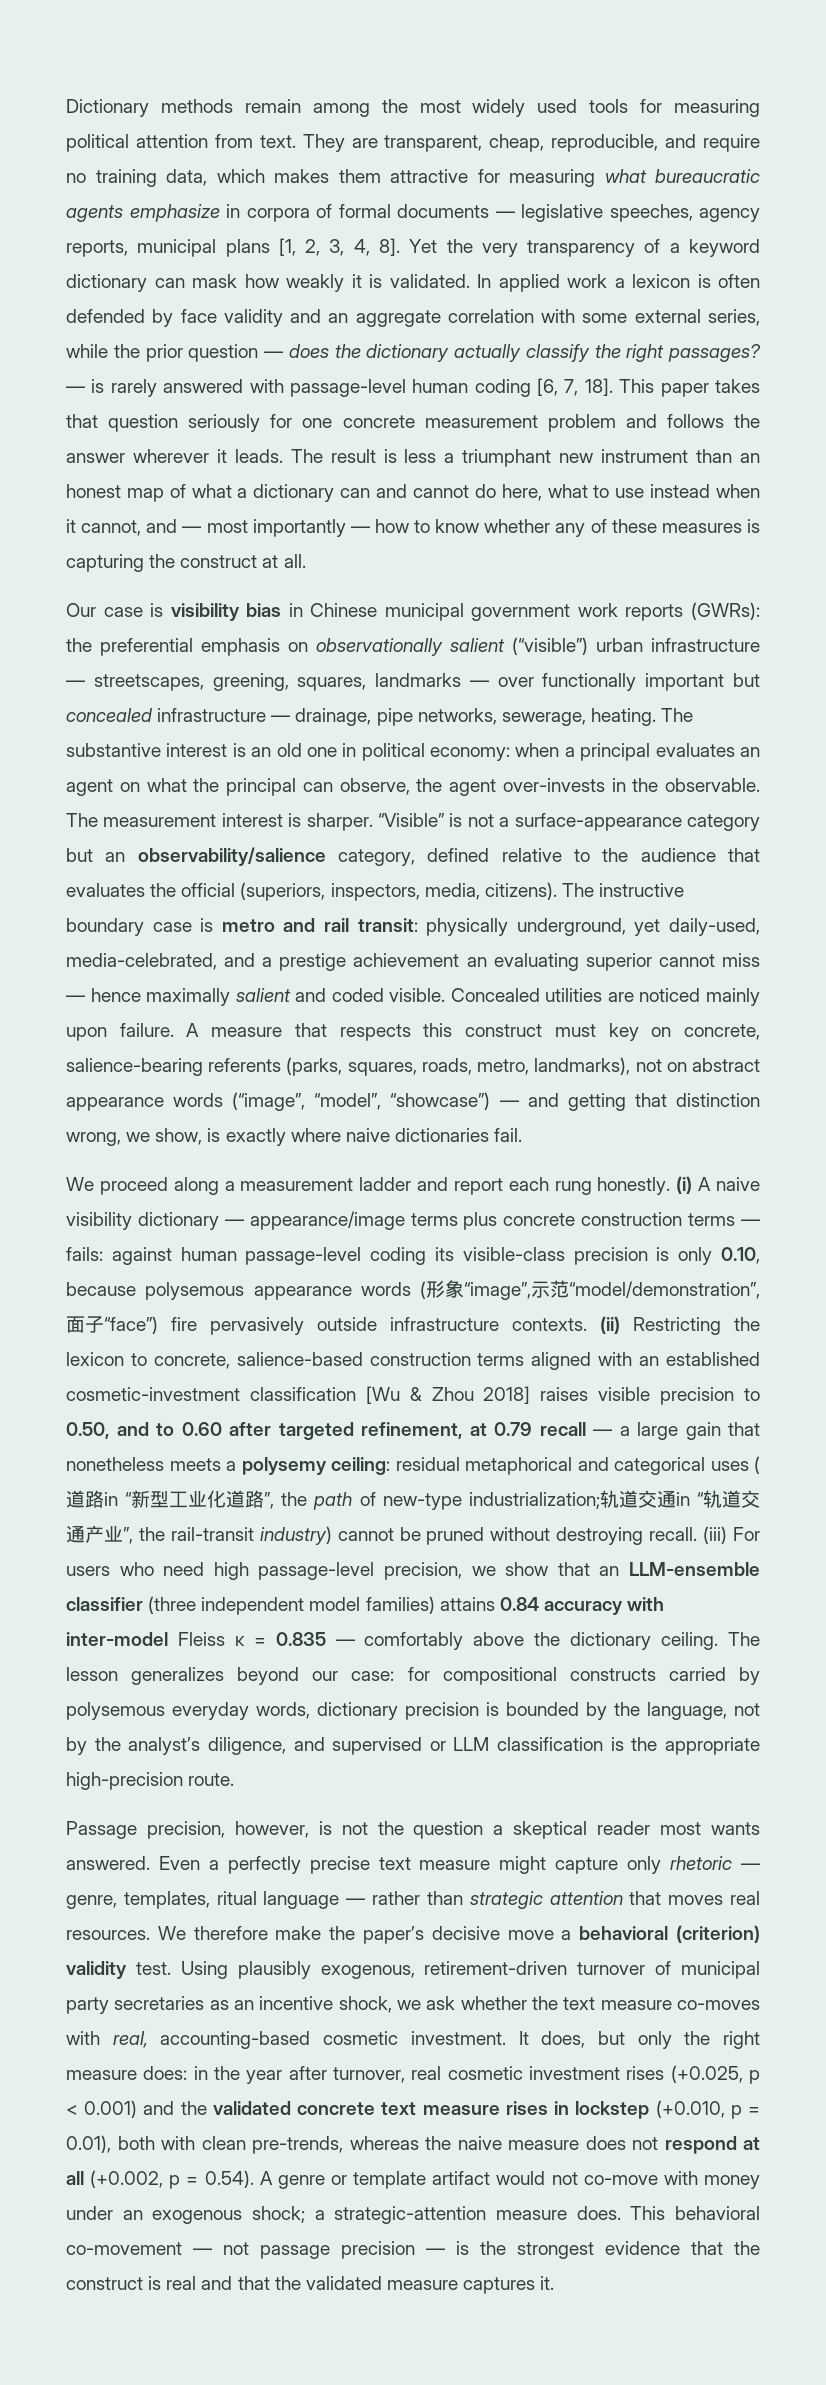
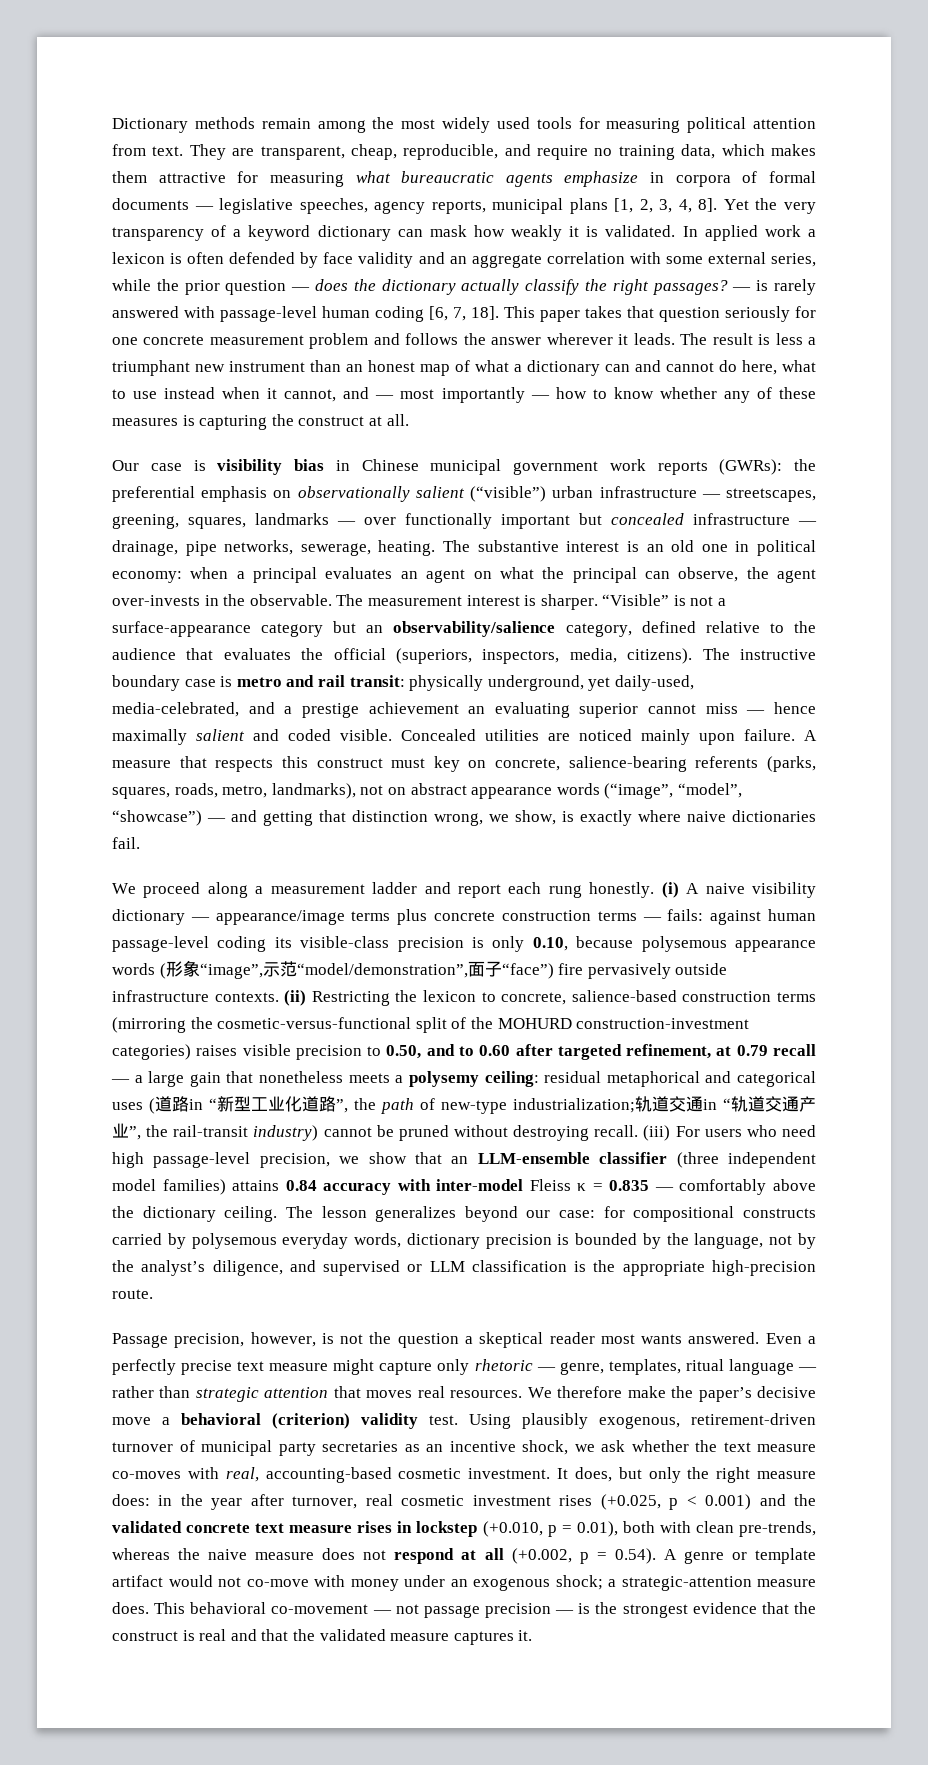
[531,1352,761,1370] [66,1386,531,1404] aligned with an established cosmetic-investment classification [Wu & Zhou 2018] -> [112,1017,750,1033] [112,1044,191,1060] (mirroring the cosmetic-versus-functional split of the MOHURD construction-investment categories)

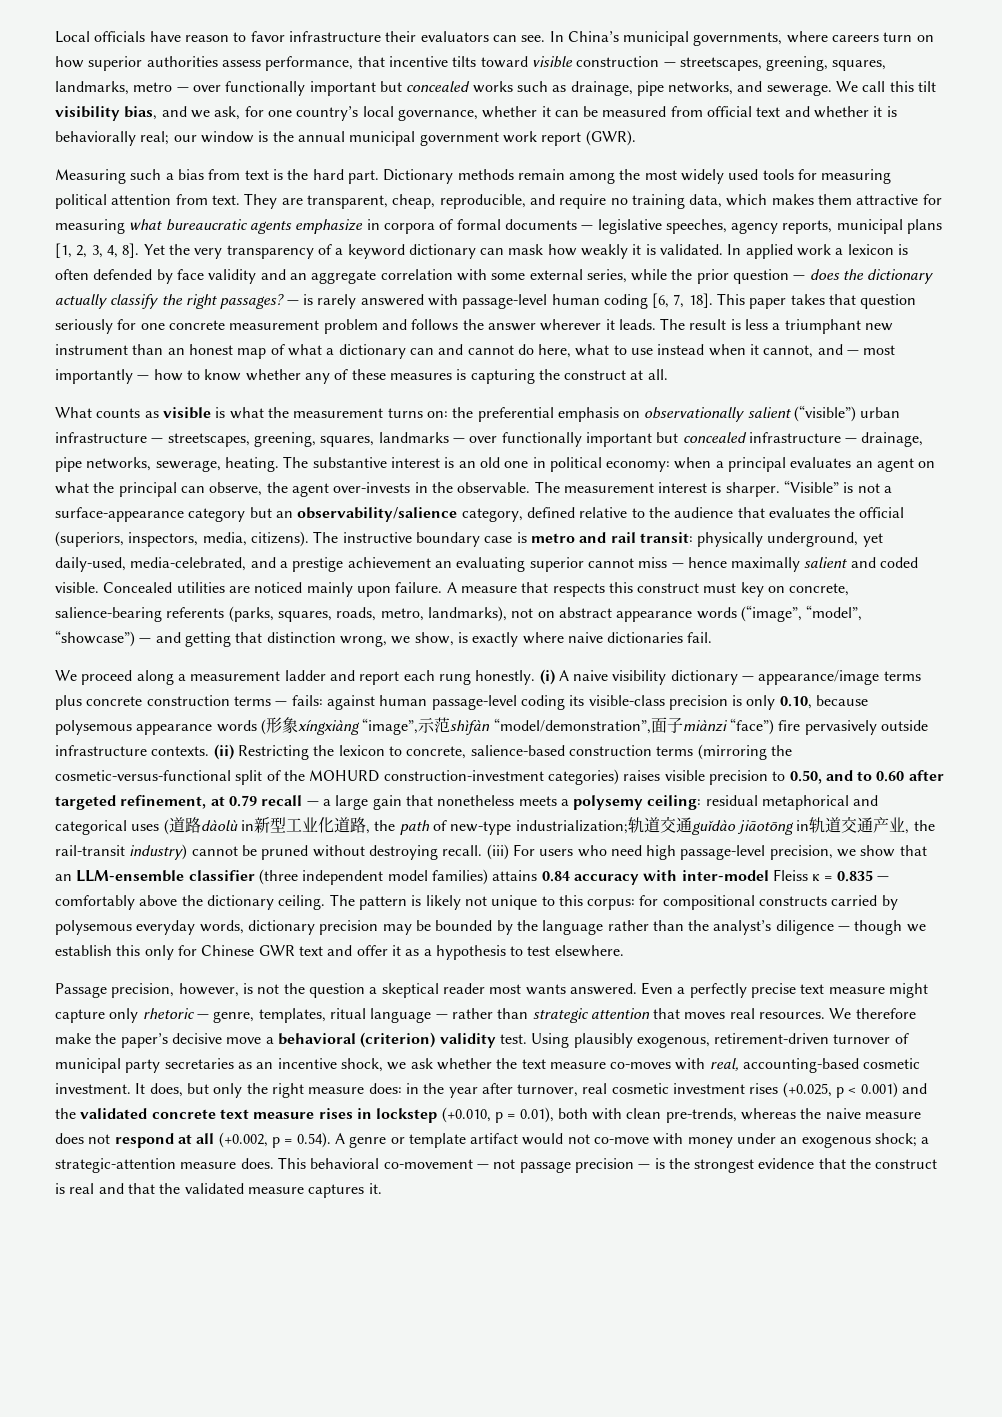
(112, 125) none -> [55,31,934,46] [55,56,887,71] [55,81,937,96] [55,106,897,121] [55,130,636,146] [55,169,379,184] Local officials have reason to favor infrastructure their evaluators can see. In China’s municipal governments, where careers turn on how superior authorities assess performance, that incentive tilts toward visible construction — streetscapes, greening, squares, landmarks, metro — over functionally important but concealed works such as drainage, pipe networks, and sewerage. We call this tilt visibility bias, and we ask, for one country’s local governance, whether it can be measured from official text and whether it is behaviorally real; our window is the annual municipal government work report (GWR). // Measuring such a bias from text is the hard part.
[112,459,783,475] Our case is visibility bias in Chinese municipal government work reports (GWRs): -> [55,407,448,419] What counts as visible is what the measurement turns on:
(200, 968) none -> [297,720,360,735] xíngxiàng
(297, 969) none -> [450,720,491,735] shìfàn
(502, 969) none -> [682,720,727,732] miànzi
[189,1098,217,1110] in “ -> [200,820,254,831] dàolù in
[336,1099,348,1113] ”, -> [365,829,370,834] ,
[703,1098,731,1110] in “ -> [691,820,810,835] guǐdào jiāotōng in
[129,1126,141,1140] ”, -> [905,829,910,834] ,
[321,1206,596,1222] lesson generalizes beyond our case: -> [358,895,636,910] pattern is likely not unique to this corpus:
[557,1234,570,1245] is -> [382,920,431,935] may be
[694,1233,816,1249] [112,1260,816,1276] [112,1289,153,1299] language, not by the analyst’s diligence, and supervised or LLM classification is the appropriate high-precision route. -> [542,920,926,935] [55,945,624,960] language rather than the analyst’s diligence — though we establish this only for Chinese GWR text and offer it as a hypothesis to test elsewhere.

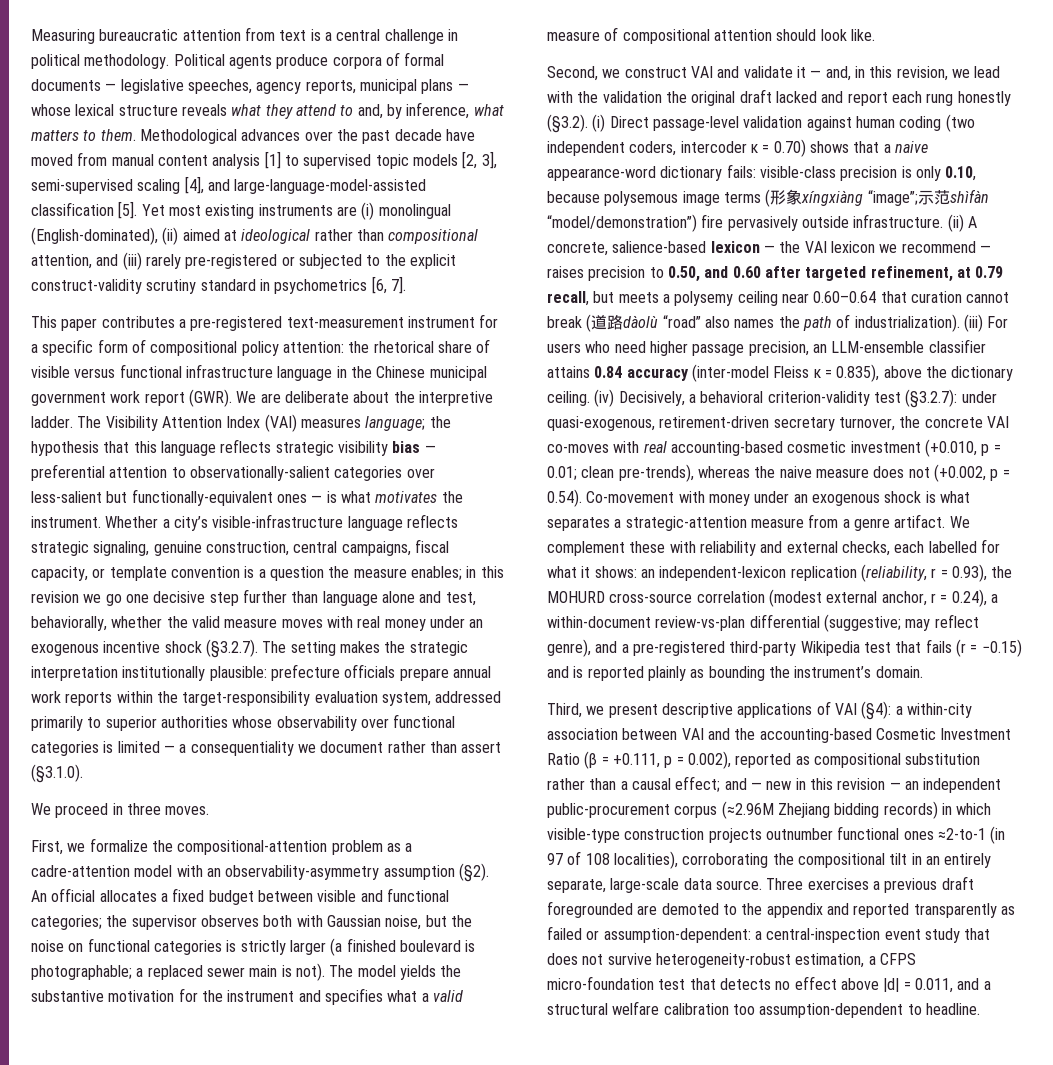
[55,31,934,46] [55,56,887,71] [55,81,937,96] [55,106,897,121] [55,130,636,146] [55,169,892,184] [55,193,942,209] [55,219,380,234] Local officials have reason to favor infrastructure their evaluators can see. In China’s municipal governments, where careers turn on how superior authorities assess performance, that incentive tilts toward visible construction — streetscapes, greening, squares, landmarks, metro — over functionally important but concealed works such as drainage, pipe networks, and sewerage. We call this tilt visibility bias, and we ask, for one country’s local governance, whether it can be measured from official text and whether it is behaviorally real; our window is the annual municipal government work report (GWR). // Measuring such a bias from text is the hard part. Dictionary methods remain among the most widely used tools for measuring political attention from text. They are transparent, cheap, reproducible, and require no training data, which makes them attractive for measuring what bureaucratic agents emphasize in -> [31,27,458,44] [31,54,329,69] Measuring bureaucratic attention from text is a central challenge in political methodology. Political agents produce
[55,243,909,259] [55,269,934,284] [55,293,917,309] [55,318,894,334] [55,344,896,359] [55,369,668,384] [55,405,901,422] [55,432,924,447] [55,456,936,472] [55,480,893,497] [55,507,905,522] [55,531,883,547] [55,557,919,572] [55,582,850,597] [55,605,863,622] [55,630,713,647] [55,669,921,685] [55,695,585,710] [1, 2, 3, 4, 8]. Yet the very transparency of a keyword dictionary can mask how weakly it is validated. In applied work a lexicon is often defended by face validity and an aggregate correlation with some external series, while the prior question — does the dictionary actually classify the right passages? — is rarely answered with passage-level human coding [6, 7, 18]. This paper takes that question seriously for one concrete measurement problem and follows the answer wherever it leads. The result is less a triumphant new instrument than an honest map of what a dictionary can and cannot do here, what to use instead when it cannot, and — most importantly — how to know whether any of these measures is capturing the construct at all. // What counts as visible is what the measurement turns on: the preferential emphasis on observationally salient (“visible”) urban infrastructure — streetscapes, greening, squares, landmarks — over functionally important but concealed infrastructure — drainage, pipe networks, sewerage, heating. The substantive interest is an old one in political economy: when a principal evaluates an agent on what the principal can observe, the agent over-invests in the observable. The measurement interest is sharper. “Visible” is not a surface-appearance category but an observability/salience category, defined relative to the audience that evaluates the official (superiors, inspectors, media, citizens). The instructive boundary case is metro and rail transit: physically underground, yet daily-used, media-celebrated, and a prestige achievement an evaluating superior cannot miss — hence maximally salient and coded visible. Concealed utilities are noticed mainly upon failure. A measure that respects this construct must key on concrete, salience-bearing referents (parks, squares, roads, metro, landmarks), not on abstract appearance words (“image”, “model”, “showcase”) — and getting that distinction wrong, we show, is exactly where naive dictionaries fail. // We proceed along a measurement ladder and report each rung honestly. (i) A naive visibility dictionary — appearance/image terms plus concrete construction terms — fails: against human passage-level coding its -> [457,83,469,91] [31,102,504,119] [31,129,475,144] [31,151,497,169] [31,176,427,194] [31,201,451,220] [31,227,479,245] [31,252,456,270] [31,276,406,294] [31,314,499,331] [31,339,491,356] [31,364,487,381] [31,389,493,407] [31,414,451,432] [31,439,436,456] [31,464,435,481] [31,489,463,506] [31,514,458,531] [31,539,449,556] [31,566,504,581] [31,589,476,606] [31,616,484,631] [31,639,468,658] [31,664,491,681] [31,691,502,706] [31,714,456,731] [31,741,502,756] [31,764,83,783] [31,803,210,818] [31,838,413,855] [31,863,489,882] [31,888,449,905] [31,915,472,930] [31,938,476,956] [31,963,462,981] [31,988,463,1005] [547,27,875,44] [547,66,1001,81] [547,89,1011,106] [547,114,975,133] [547,139,928,157] [547,164,756,181] — whose lexical structure reveals what they attend to and, by inference, what matters to them. Methodological advances over the past decade have moved from manual content analysis [1] to supervised topic models [2, 3], semi-supervised scaling [4], and large-language-model-assisted classification [5]. Yet most existing instruments are (i) monolingual (English-dominated), (ii) aimed at ideological rather than compositional attention, and (iii) rarely pre-registered or subjected to the explicit construct-validity scrutiny standard in psychometrics [6, 7]. // This paper contributes a pre-registered text-measurement instrument for a specific form of compositional policy attention: the rhetorical share of visible versus functional infrastructure language in the Chinese municipal government work report (GWR). We are deliberate about the interpretive ladder. The Visibility Attention Index (VAI) measures language; the hypothesis that this language reflects strategic visibility bias — preferential attention to observationally-salient categories over less-salient but functionally-equivalent ones — is what motivates the instrument. Whether a city’s visible-infrastructure language reflects strategic signaling, genuine construction, central campaigns, fiscal capacity, or template convention is a question the measure enables; in this revision we go one decisive step further than language alone and test, behaviorally, whether the valid measure moves with real money under an exogenous incentive shock (§3.2.7). The setting makes the strategic interpretation institutionally plausible: prefecture officials prepare annual work reports within the target-responsibility evaluation system, addressed primarily to superior authorities whose observability over functional categories is limited — a consequentiality we document rather than assert (§3.1.0). // We proceed in three moves. // First, we formalize the compositional-attention problem as a cadre-attention model with an observability-asymmetry assumption (§2). An official allocates a fixed budget between visible and functional categories; the supervisor observes both with Gaussian noise, but the noise on functional categories is strictly larger (a finished boulevard is photographable; a replaced sewer main is not). The model yields the substantive motivation for the instrument and specifies what a valid measure of compositional attention should look like. // Second, we construct VAI and validate it — and, in this revision, we lead with the validation the original draft lacked and report each rung honestly (§3.2). (i) Direct passage-level validation against human coding (two independent coders, intercoder κ = 0.70) shows that a naive appearance-word dictionary fails:
[136,720,257,735] appearance words -> [682,191,761,206] image terms
[362,718,419,735] “image”, -> [867,190,918,206] “image”;
[493,717,928,735] [55,744,792,760] [55,769,705,785] “model/demonstration”,面子miànzi “face”) fire pervasively outside infrastructure contexts. (ii) Restricting the lexicon to concrete, salience-based construction terms (mirroring the cosmetic-versus-functional split of the MOHURD construction-investment categories) raises visible -> [547,214,977,232] [547,241,991,256] [547,266,584,278] “model/demonstration”) fire pervasively outside infrastructure. (ii) A concrete, salience-based lexicon — the VAI lexicon we recommend — raises
[857,771,873,781] to -> (729, 272) none
[261,795,879,810] [55,816,935,835] [55,844,483,860] recall — a large gain that nonetheless meets a polysemy ceiling: residual metaphorical and categorical uses (道路dàolù in新型工业化道路, the path of new-type industrialization;轨道交通guǐdào jiāotōng in轨道交通产业, the rail-transit industry) cannot be pruned without destroying recall. -> [547,291,1010,306] [547,314,960,332] recall, but meets a polysemy ceiling near 0.60–0.64 that curation cannot break (道路dàolù “road” also names the path of industrialization).
[646,845,927,860] [55,869,488,885] high passage-level precision, we show that an LLM-ensemble classifier (three independent model families) -> [649,339,986,356] higher passage precision, an LLM-ensemble classifier
[643,870,769,881] with inter-model -> [691,364,769,382] (inter-model
[836,870,890,882] [55,895,135,910] 0.835 — comfortably -> [836,364,880,382] 0.835),
[329,894,898,910] [55,920,926,935] [55,945,624,960] [55,982,929,998] [55,1008,916,1023] [55,1032,909,1048] [55,1058,606,1073] The pattern is likely not unique to this corpus: for compositional constructs carried by polysemous everyday words, dictionary precision may be bounded by the language rather than the analyst’s diligence — though we establish this only for Chinese GWR text and offer it as a hypothesis to test elsewhere. // Passage precision, however, is not the question a skeptical reader most wants answered. Even a perfectly precise text measure might capture only rhetoric — genre, templates, ritual language — rather than strategic attention that moves real resources. We therefore make the paper’s decisive move a behavioral (criterion) validity test. Using plausibly exogenous, retirement-driven turnover of municipal party secretaries as an incentive shock, we ask whether the text measure -> [594,389,997,408] [547,416,1009,431] (iv) Decisively, a behavioral criterion-validity test (§3.2.7): under quasi-exogenous, retirement-driven secretary turnover, the concrete VAI
[709,1058,739,1071] real, -> [643,441,667,453] real
[55,1082,928,1098] [55,1107,737,1123] investment. It does, but only the right measure does: in the year after turnover, real cosmetic investment rises (+0.025, p < 0.001) and the validated concrete text measure rises in lockstep (+0.010, p = 0.01), both with clean pre-trends, -> [850,439,1001,457] [547,464,694,482] investment (+0.010, p = 0.01; clean pre-trends),
[114,1133,215,1148] respond at all -> (930, 472) none
[334,1133,650,1148] A genre or template artifact would not co-move -> [586,491,675,503] Co-movement
[875,1133,930,1147] [55,1157,938,1173] [55,1183,382,1198] shock; a strategic-attention measure does. This behavioral co-movement — not passage precision — is the strongest evidence that the construct is real and that the validated measure captures it. -> [884,491,970,503] [547,514,970,531] [547,539,1000,556] [547,564,1013,582] [547,589,998,607] [547,614,979,632] [547,639,1022,657] [547,666,923,681] [547,701,972,720] [547,728,1012,743] [547,751,981,769] [547,776,1002,793] [547,801,992,819] [547,826,1006,844] [547,851,992,869] [547,876,974,893] [547,901,1015,918] [547,926,991,943] [547,953,916,968] [547,976,991,993] [547,1001,980,1018] shock is what separates a strategic-attention measure from a genre artifact. We complement these with reliability and external checks, each labelled for what it shows: an independent-lexicon replication (reliability, r = 0.93), the MOHURD cross-source correlation (modest external anchor, r = 0.24), a within-document review-vs-plan differential (suggestive; may reflect genre), and a pre-registered third-party Wikipedia test that fails (r = −0.15) and is reported plainly as bounding the instrument’s domain. // Third, we present descriptive applications of VAI (§4): a within-city association between VAI and the accounting-based Cosmetic Investment Ratio (β = +0.111, p = 0.002), reported as compositional substitution rather than a causal effect; and — new in this revision — an independent public-procurement corpus (≈2.96M Zhejiang bidding records) in which visible-type construction projects outnumber functional ones ≈2-to-1 (in 97 of 108 localities), corroborating the compositional tilt in an entirely separate, large-scale data source. Three exercises a previous draft foregrounded are demoted to the appendix and reported transparently as failed or assumption-dependent: a central-inspection event study that does not survive heterogeneity-robust estimation, a CFPS micro-foundation test that detects no effect above |d| = 0.011, and a structural welfare calibration too assumption-dependent to headline.

